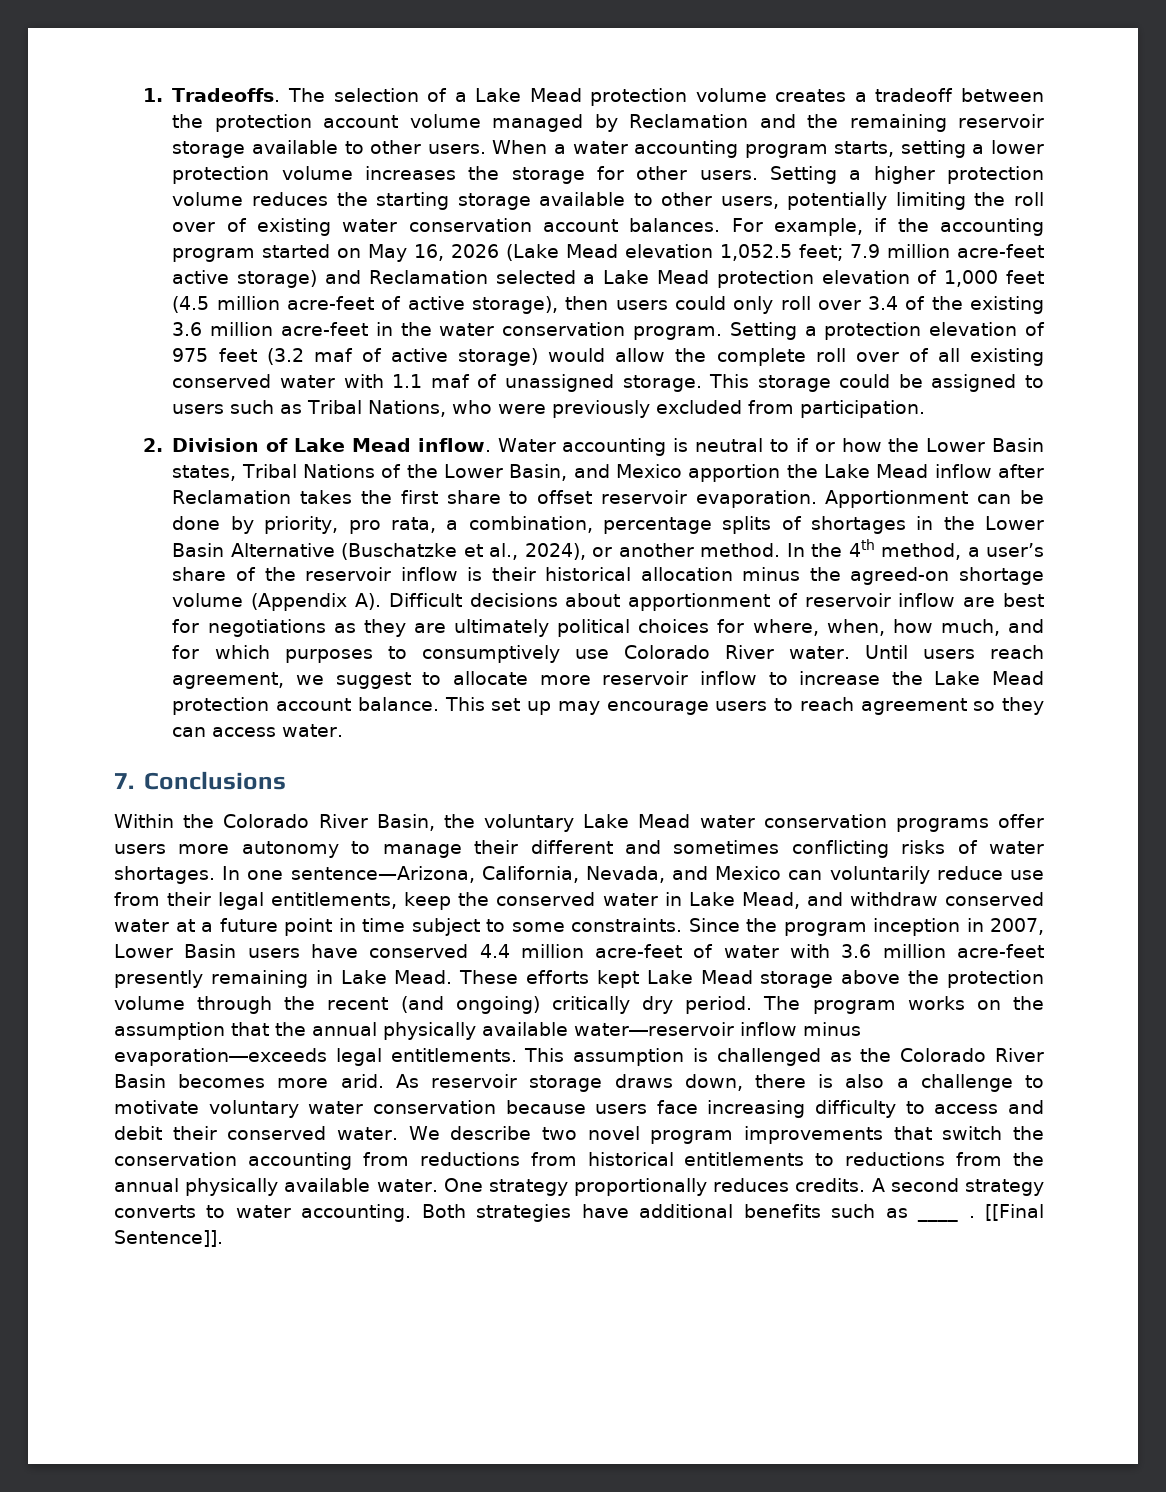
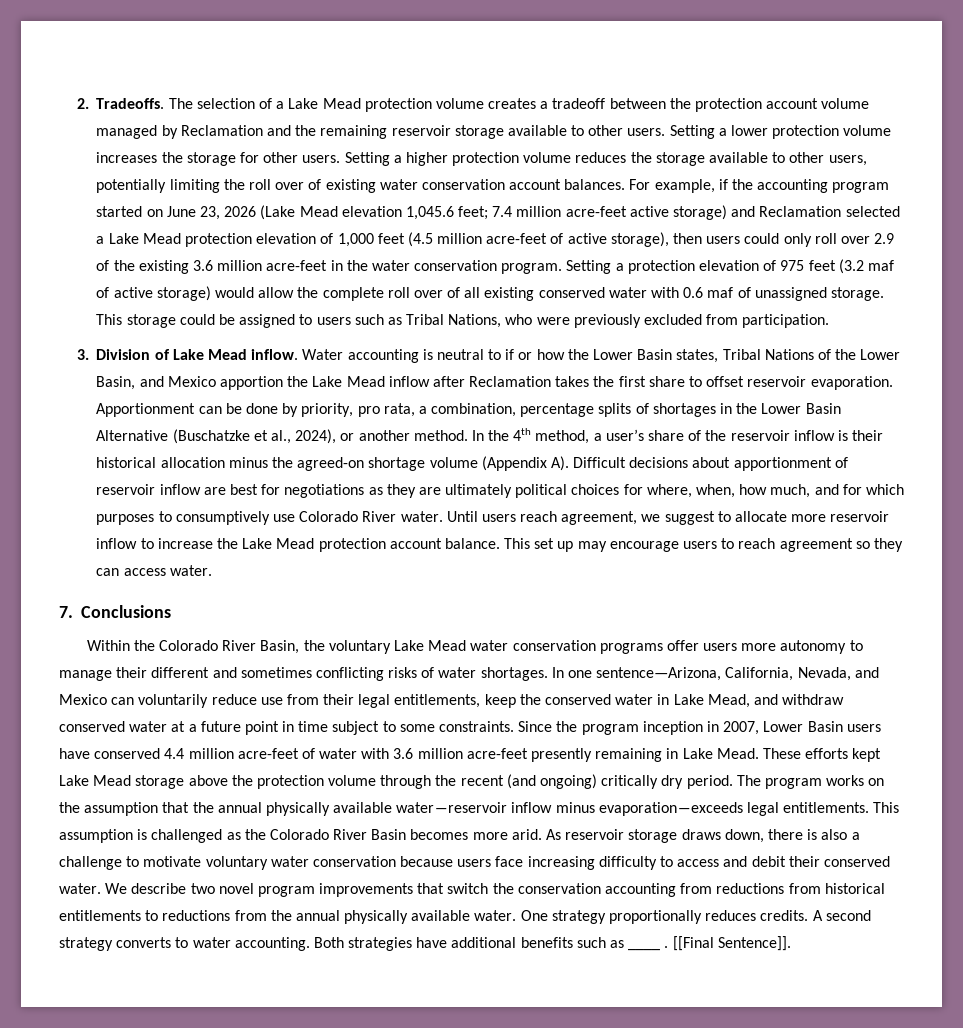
[142,88,163,102] 1. -> [76,98,89,109] 2.
[492,140,966,158] When a water accounting program starts, setting -> [669,125,715,139] Setting
[376,192,450,210] starting -> (652, 157) none
[368,244,445,262] May 16, -> [166,206,220,220] June 23,
[720,244,881,261] 1,052.5 feet; 7.9 -> [405,206,513,220] 1,045.6 feet; 7.4
[868,296,899,310] 3.4 -> [874,233,895,244] 2.9
[392,374,423,388] 1.1 -> [683,287,704,298] 0.6
[142,438,163,452] 2. -> [76,349,89,360] 3.

